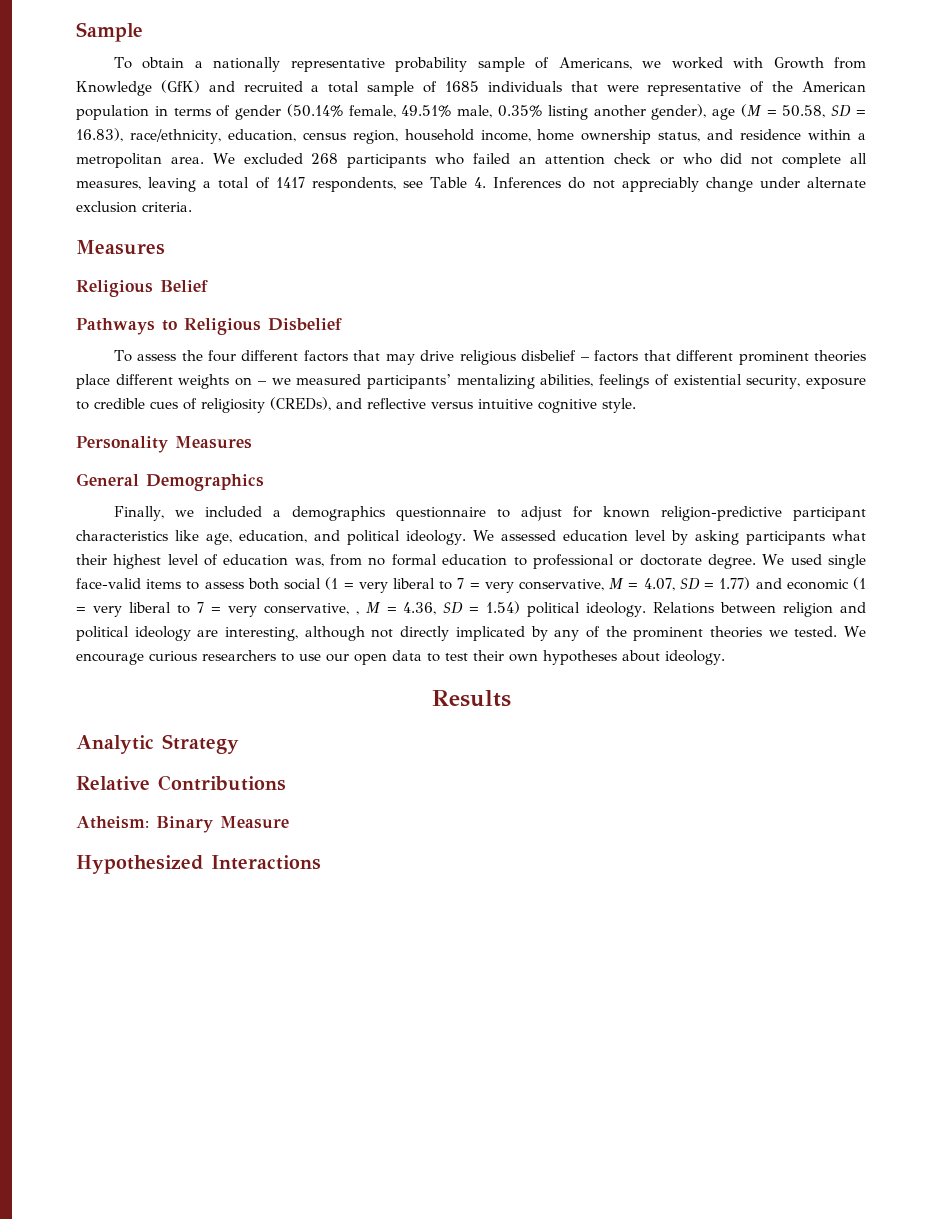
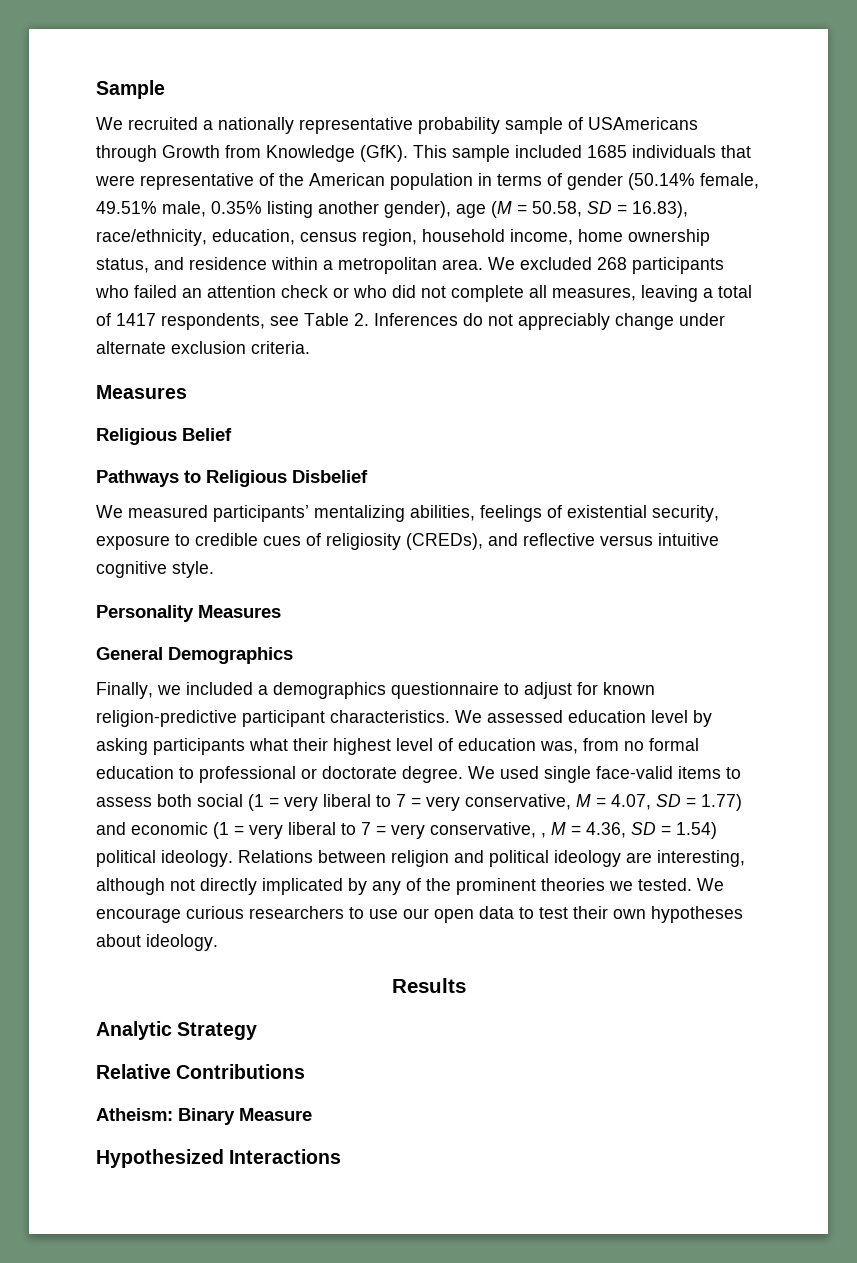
[113,57,185,69] To obtain -> [96,117,198,130] We recruited
[558,57,867,70] [76,80,438,96] Americans, we worked with Growth from Knowledge (GfK) and recruited a total sample of -> [588,117,698,130] [96,145,582,162] USAmericans through Growth from Knowledge (GfK). This sample included
[474,177,487,188] 4. -> [354,313,369,326] 2.
[113,350,866,365] [76,374,291,389] To assess the four different factors that may drive religious disbelief – factors that different prominent theories place different weights on – we -> [96,505,123,518] We
[76,530,466,545] characteristics like age, education, and political ideology. -> [330,710,450,723] characteristics.

